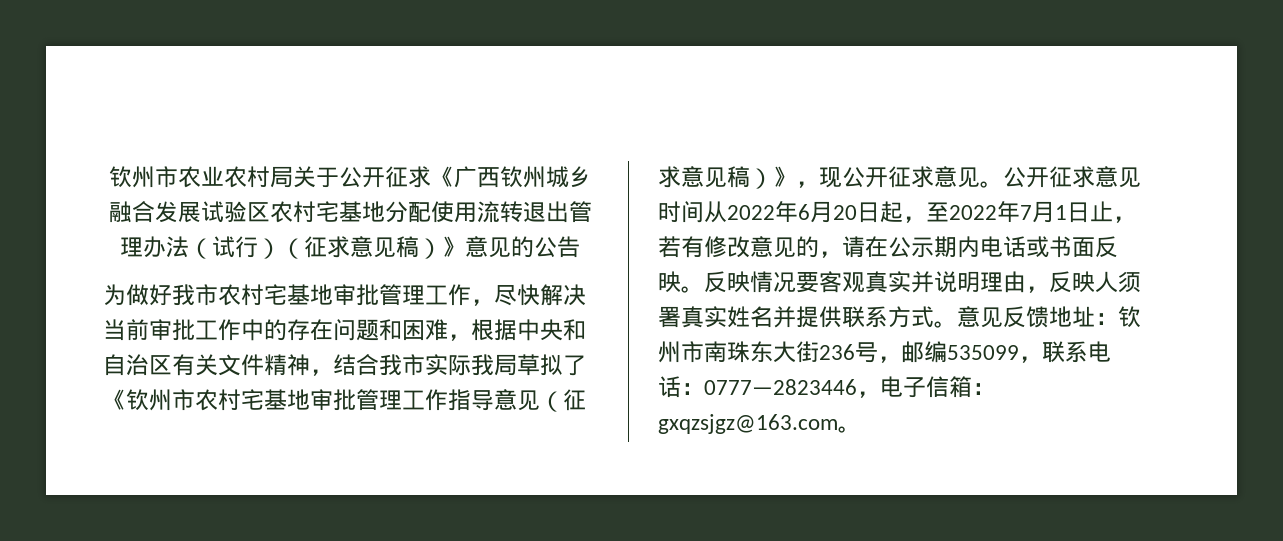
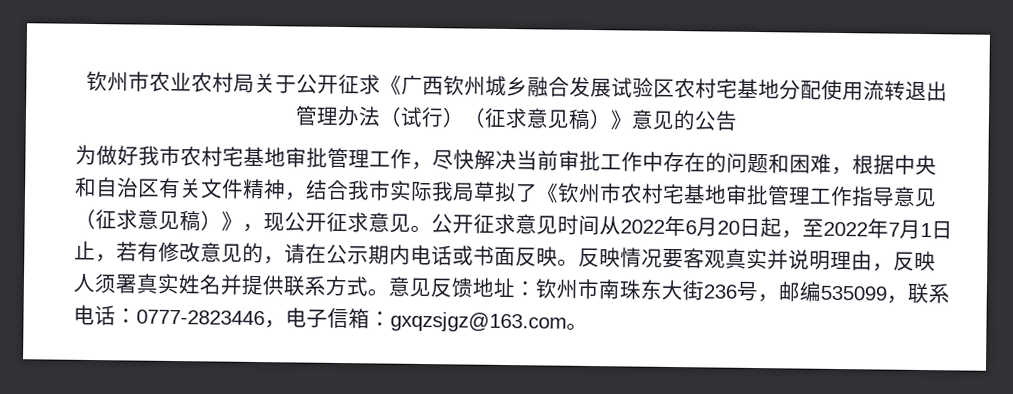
[264,319,333,341] 的存在 -> [663,151,727,173] 存在的
[704,379,857,395] 0777—2823446 -> [136,309,265,326] 0777-2823446

